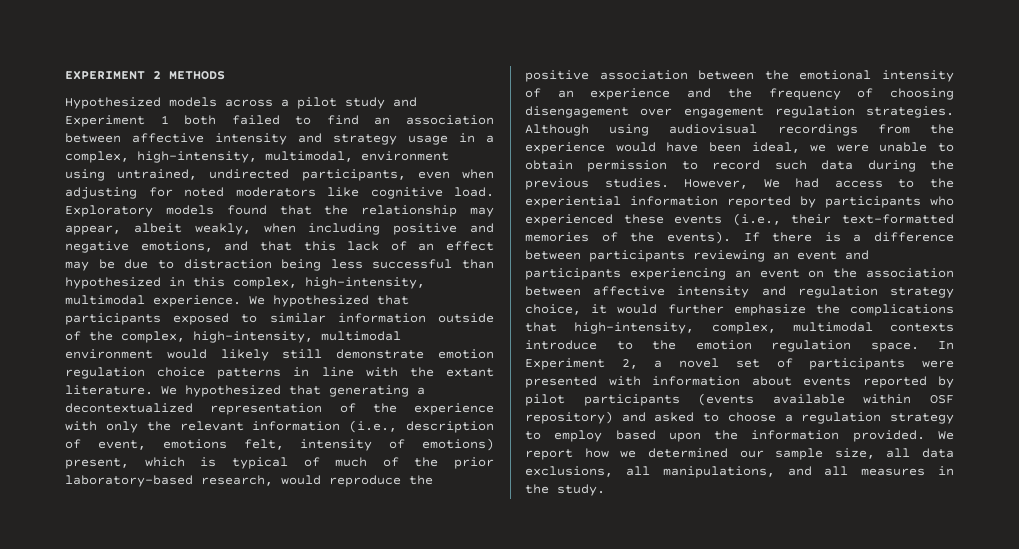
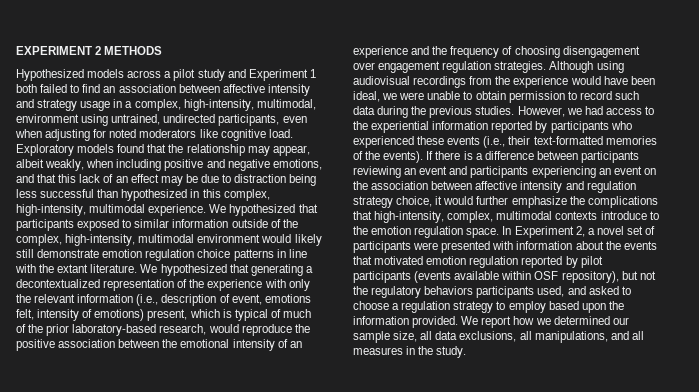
[763,179,780,188] We -> [566,108,582,115] we
[803,377,851,386] events -> [605,241,657,250] [353,256,519,268] the events that motivated emotion regulation
[525,411,613,424] repository) -> [561,271,656,283] [353,286,565,298] repository), but not the regulatory behaviors participants used,

